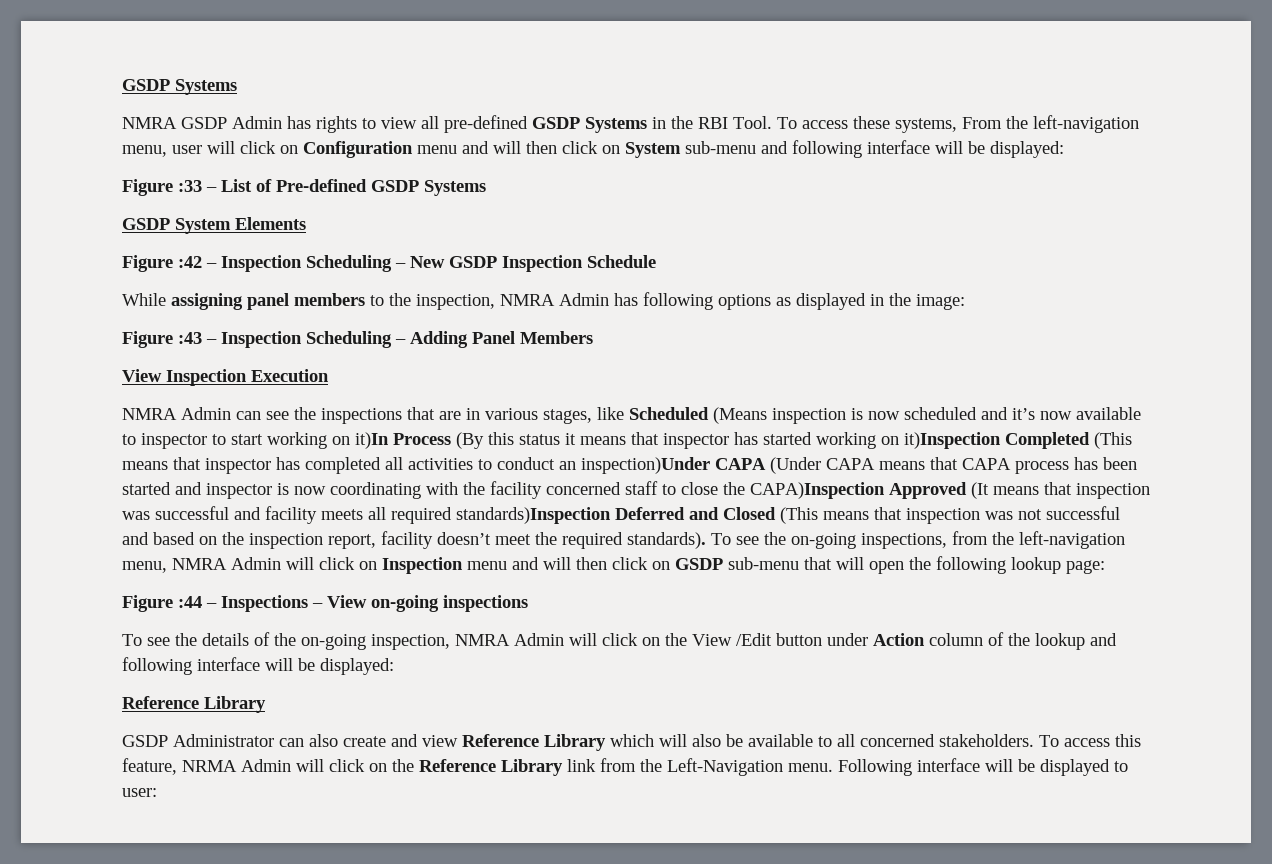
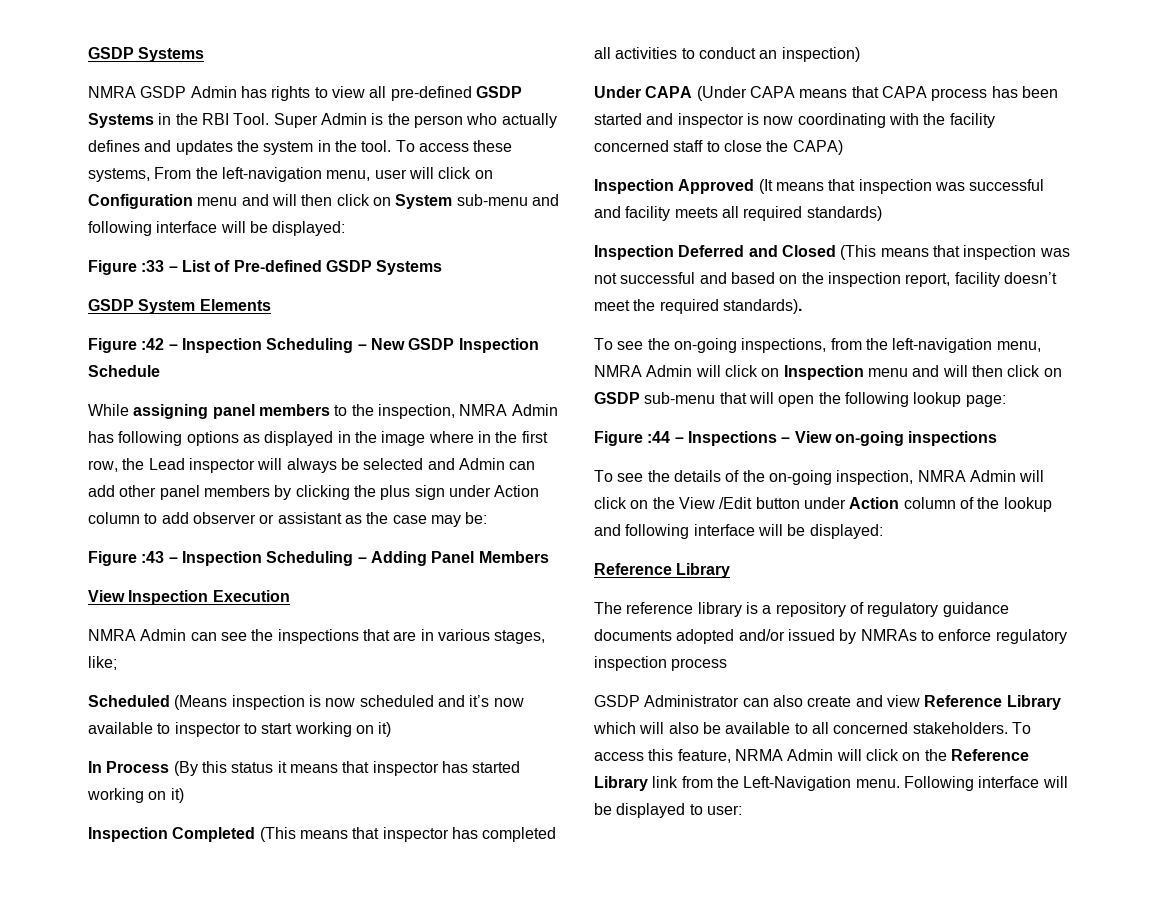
(772, 122) none -> [273,113,557,128] [88,140,392,155] Super Admin is the person who actually defines and updates the system in the tool.
[916,294,965,310] image: -> [381,431,548,446] [88,458,536,473] [88,485,540,500] [88,512,488,527] image where in the first row, the Lead inspector will always be selected and Admin can add other panel members by clicking the plus sign under Action column to add observer or assistant as the case may be:
[597,407,624,420] like -> [88,656,117,670] like; //
[355,432,389,449] it)In -> [378,722,392,737] [88,761,102,773] it) // In
[904,432,1001,449] it)Inspection -> [170,788,184,803] [88,827,168,842] it) // Inspection
[581,457,710,474] inspection)Under -> [781,47,860,62] [594,86,641,98] inspection) // Under
[750,482,885,499] CAPA)Inspection -> [792,140,843,155] [594,179,674,194] CAPA) // Inspection
[456,507,611,524] standards)Inspection -> [806,206,882,221] [594,245,674,260] standards) // Inspection
(706, 540) none -> (802, 306) //
(266, 704) none -> [594,602,1009,617] [594,629,1067,644] [594,656,728,671] // The reference library is a repository of regulatory guidance documents adopted and/or issued by NMRAs to enforce regulatory inspection process

